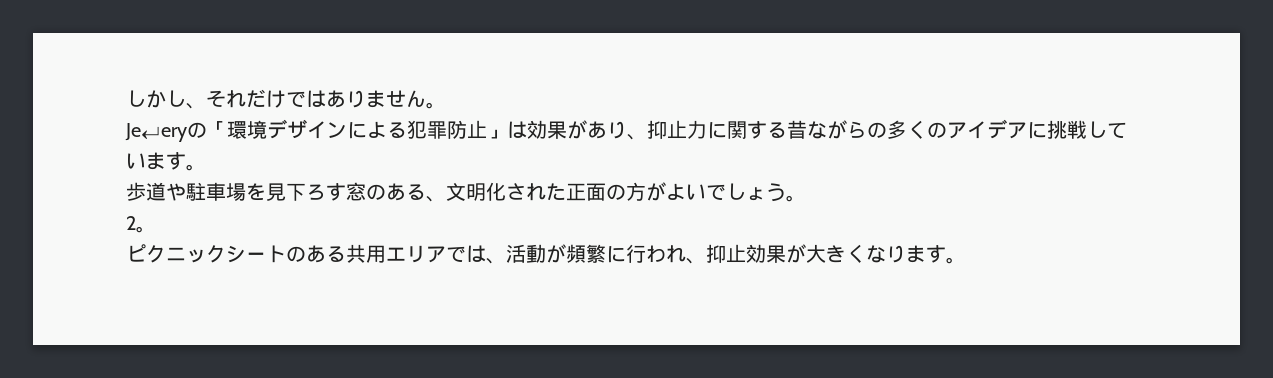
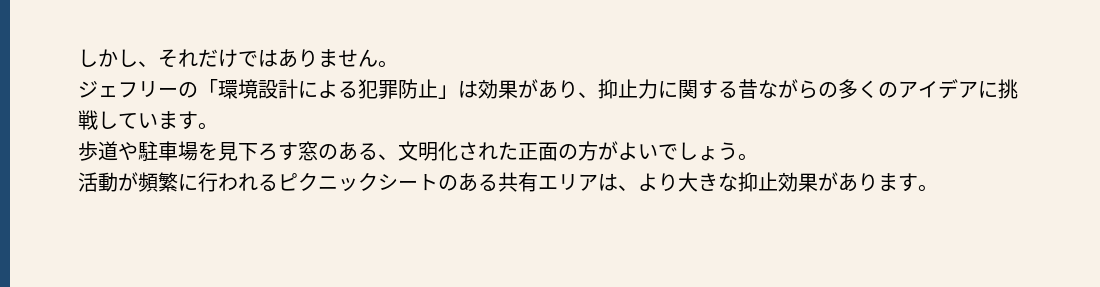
[125,119,347,142] Je↵eryの「環境デザイン -> [78,79,298,99] ジェフリーの「環境設計
[126,216,156,233] 2。 // -> [78,172,278,192] 活動が頻繁に行われる
[366,244,706,264] 用エリアでは、活動が頻繁に行われ、 -> [518,172,738,192] 有エリアは、より大きな
[806,244,886,263] 大きくな -> [838,173,858,192] あ

